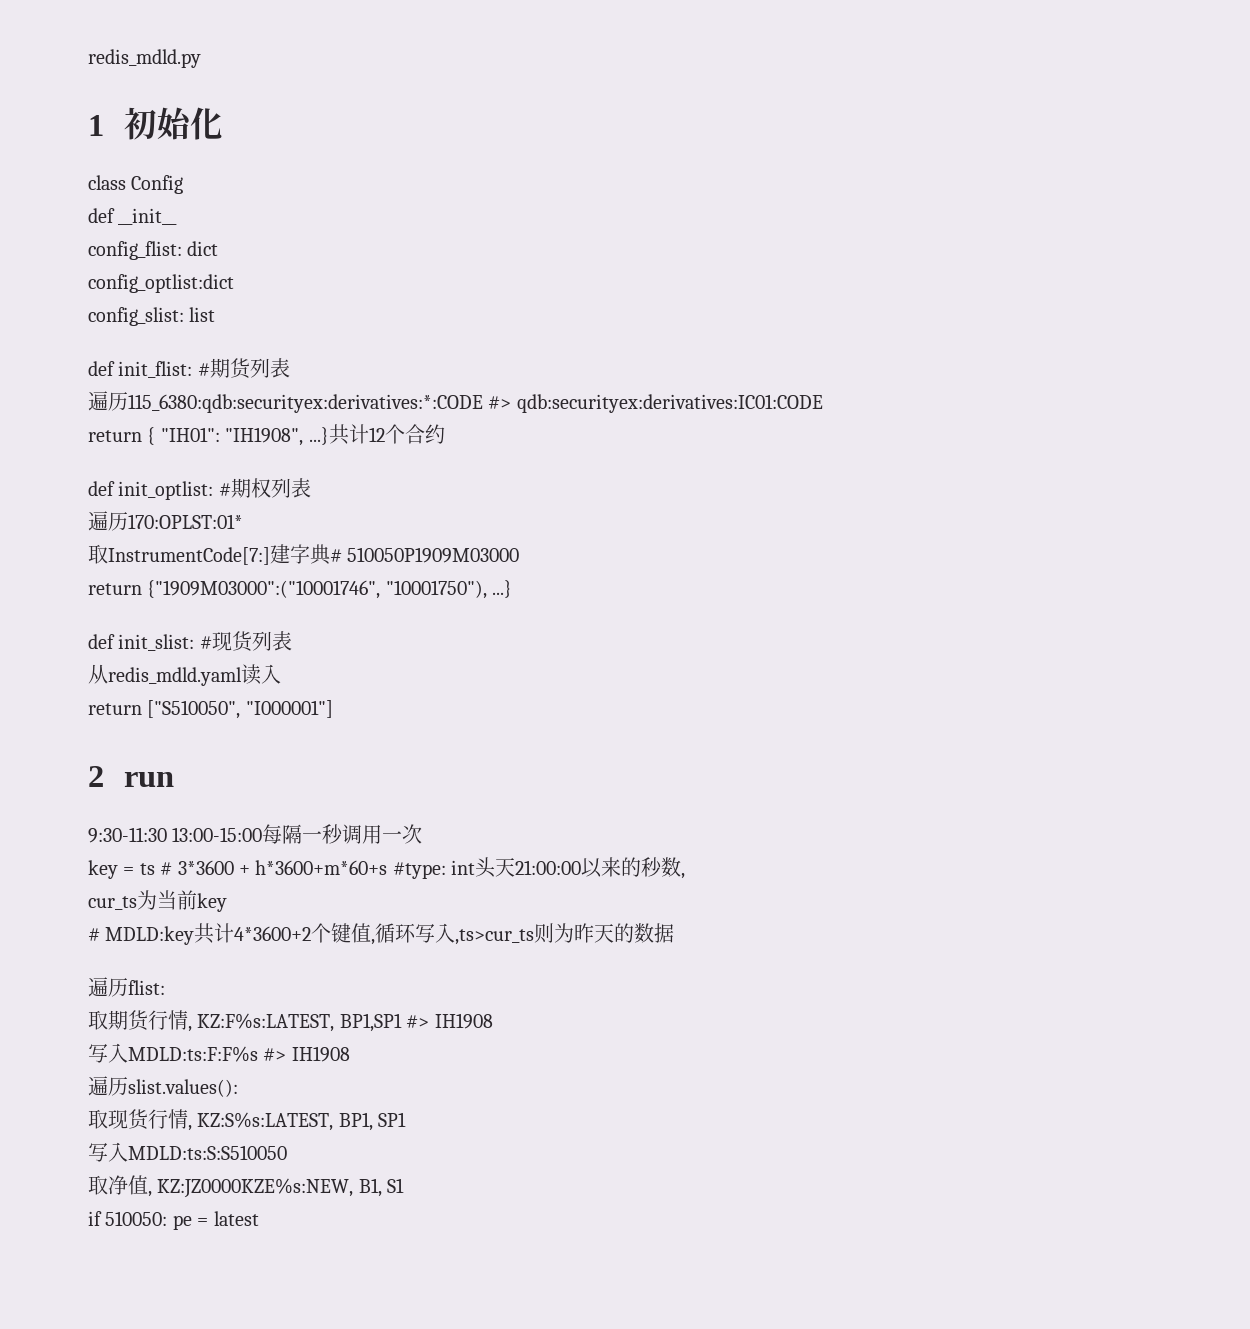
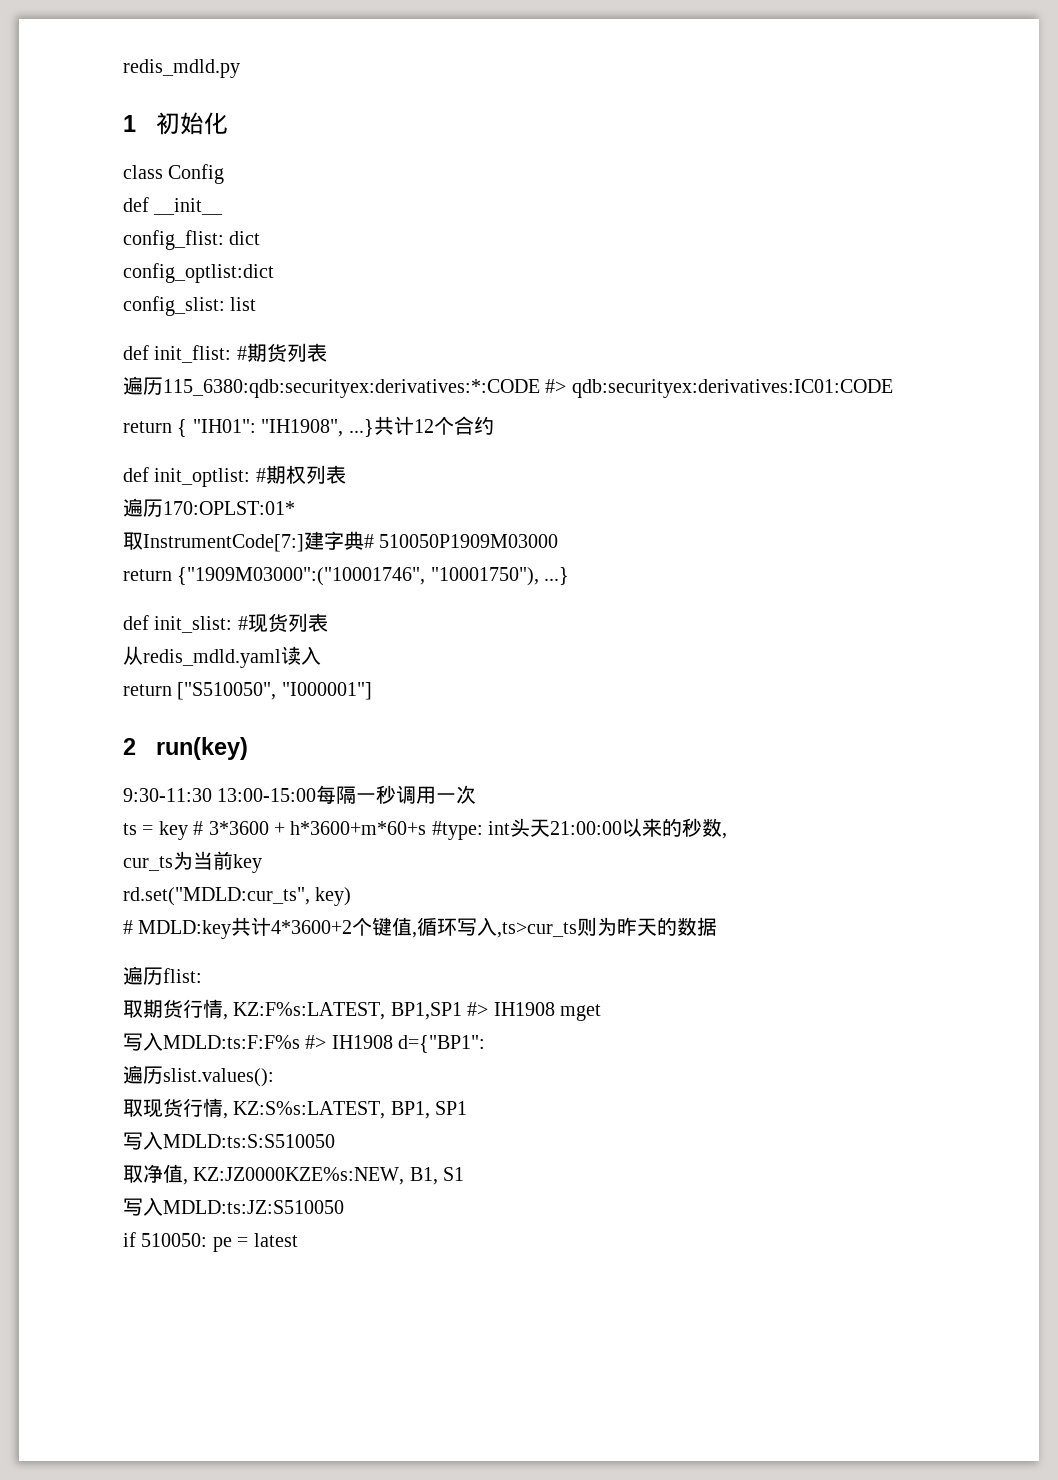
[123,772,174,787] run -> [155,737,248,760] run(key)
[88,860,155,879] key = ts -> [123,821,188,840] ts = key
(227, 902) none -> [123,887,352,906] // rd.set("MDLD:cur_ts", key)
(493, 1021) none -> [559,1004,601,1021] mget
(350, 1054) none -> [398,1035,486,1053] d={"BP1":
(405, 1185) none -> [123,1197,344,1216] // 写入MDLD:ts:JZ:S510050

